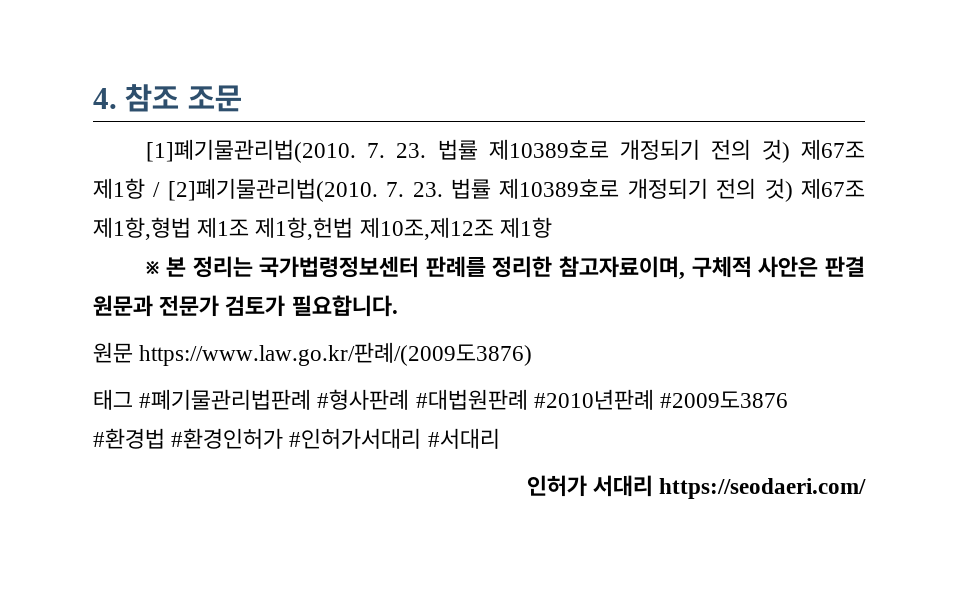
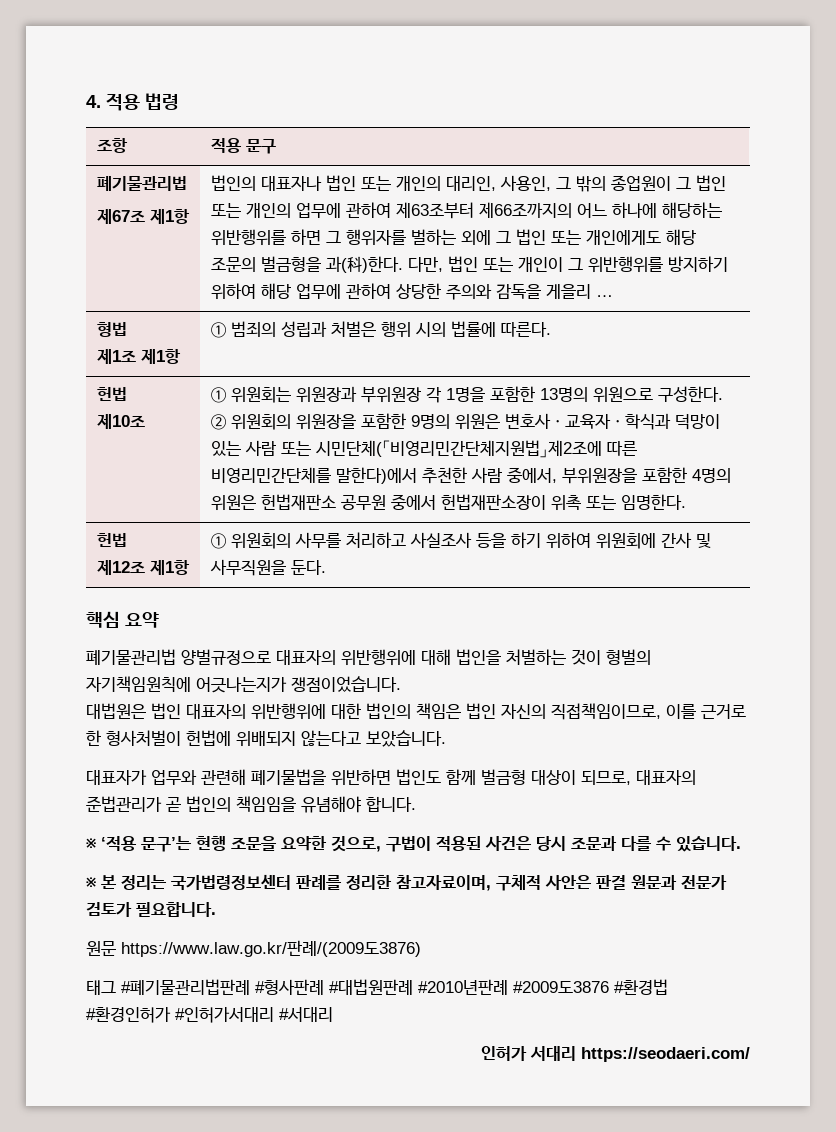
[125,84,242,112] [146,139,865,163] [93,178,865,202] [93,217,552,240] 참조 조문 // [1]폐기물관리법(2010. 7. 23. 법률 제10389호로 개정되기 전의 것) 제67조 제1항 / [2]폐기물관리법(2010. 7. 23. 법률 제10389호로 개정되기 전의 것) 제67조 제1항,형법 제1조 제1항,헌법 제10조,제12조 제1항 -> [106,93,179,111] [97,138,129,153] [211,138,277,154] [97,176,188,191] [97,209,191,224] [211,175,727,192] [211,202,723,219] [211,229,697,246] [211,256,729,273] [211,283,614,300] [97,322,128,337] [97,349,182,364] [211,321,552,338] [97,387,128,401] [97,414,146,429] [211,386,724,403] [211,413,721,430] [211,440,638,458] [211,467,732,484] [211,494,687,511] [97,533,128,547] [97,560,191,575] [211,532,712,549] [210,559,327,576] [86,611,159,628] [86,649,651,666] [86,676,401,693] [86,703,746,720] [86,730,446,747] [86,769,696,786] [86,796,416,813] [86,836,741,852] 적용 법령 // 조항 | 적용 문구 // 폐기물관리법 // 제67조 제1항 | 법인의 대표자나 법인 또는 개인의 대리인, 사용인, 그 밖의 종업원이 그 법인 또는 개인의 업무에 관하여 제63조부터 제66조까지의 어느 하나에 해당하는 위반행위를 하면 그 행위자를 벌하는 외에 그 법인 또는 개인에게도 해당 조문의 벌금형을 과(科)한다. 다만, 법인 또는 개인이 그 위반행위를 방지하기 위하여 해당 업무에 관하여 상당한 주의와 감독을 게을리 … // 형법 // 제1조 제1항 | ① 범죄의 성립과 처벌은 행위 시의 법률에 따른다. // 헌법 // 제10조 | ① 위원회는 위원장과 부위원장 각 1명을 포함한 13명의 위원으로 구성한다. ② 위원회의 위원장을 포함한 9명의 위원은 변호사ㆍ교육자ㆍ학식과 덕망이 있는 사람 또는 시민단체(「비영리민간단체지원법」제2조에 따른 비영리민간단체를 말한다)에서 추천한 사람 중에서, 부위원장을 포함한 4명의 위원은 헌법재판소 공무원 중에서 헌법재판소장이 위촉 또는 임명한다. // 헌법 // 제12조 제1항 | ① 위원회의 사무를 처리하고 사실조사 등을 하기 위하여 위원회에 간사 및 사무직원을 둔다. // 핵심 요약 // 폐기물관리법 양벌규정으로 대표자의 위반행위에 대해 법인을 처벌하는 것이 형벌의 자기책임원칙에 어긋나는지가 쟁점이었습니다. // 대법원은 법인 대표자의 위반행위에 대한 법인의 책임은 법인 자신의 직접책임이므로, 이를 근거로 한 형사처벌이 헌법에 위배되지 않는다고 보았습니다. // 대표자가 업무와 관련해 폐기물법을 위반하면 법인도 함께 벌금형 대상이 되므로, 대표자의 준법관리가 곧 법인의 책임임을 유념해야 합니다. // ※ ‘적용 문구’는 현행 조문을 요약한 것으로, 구법이 적용된 사건은 당시 조문과 다를 수 있습니다.

